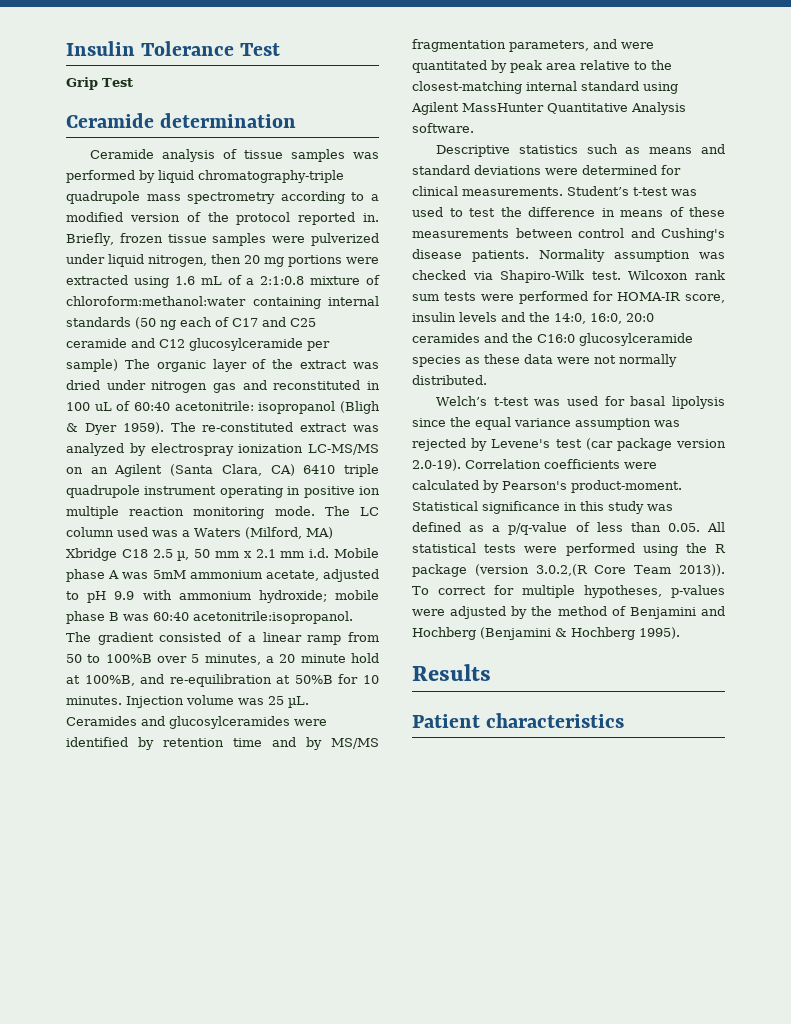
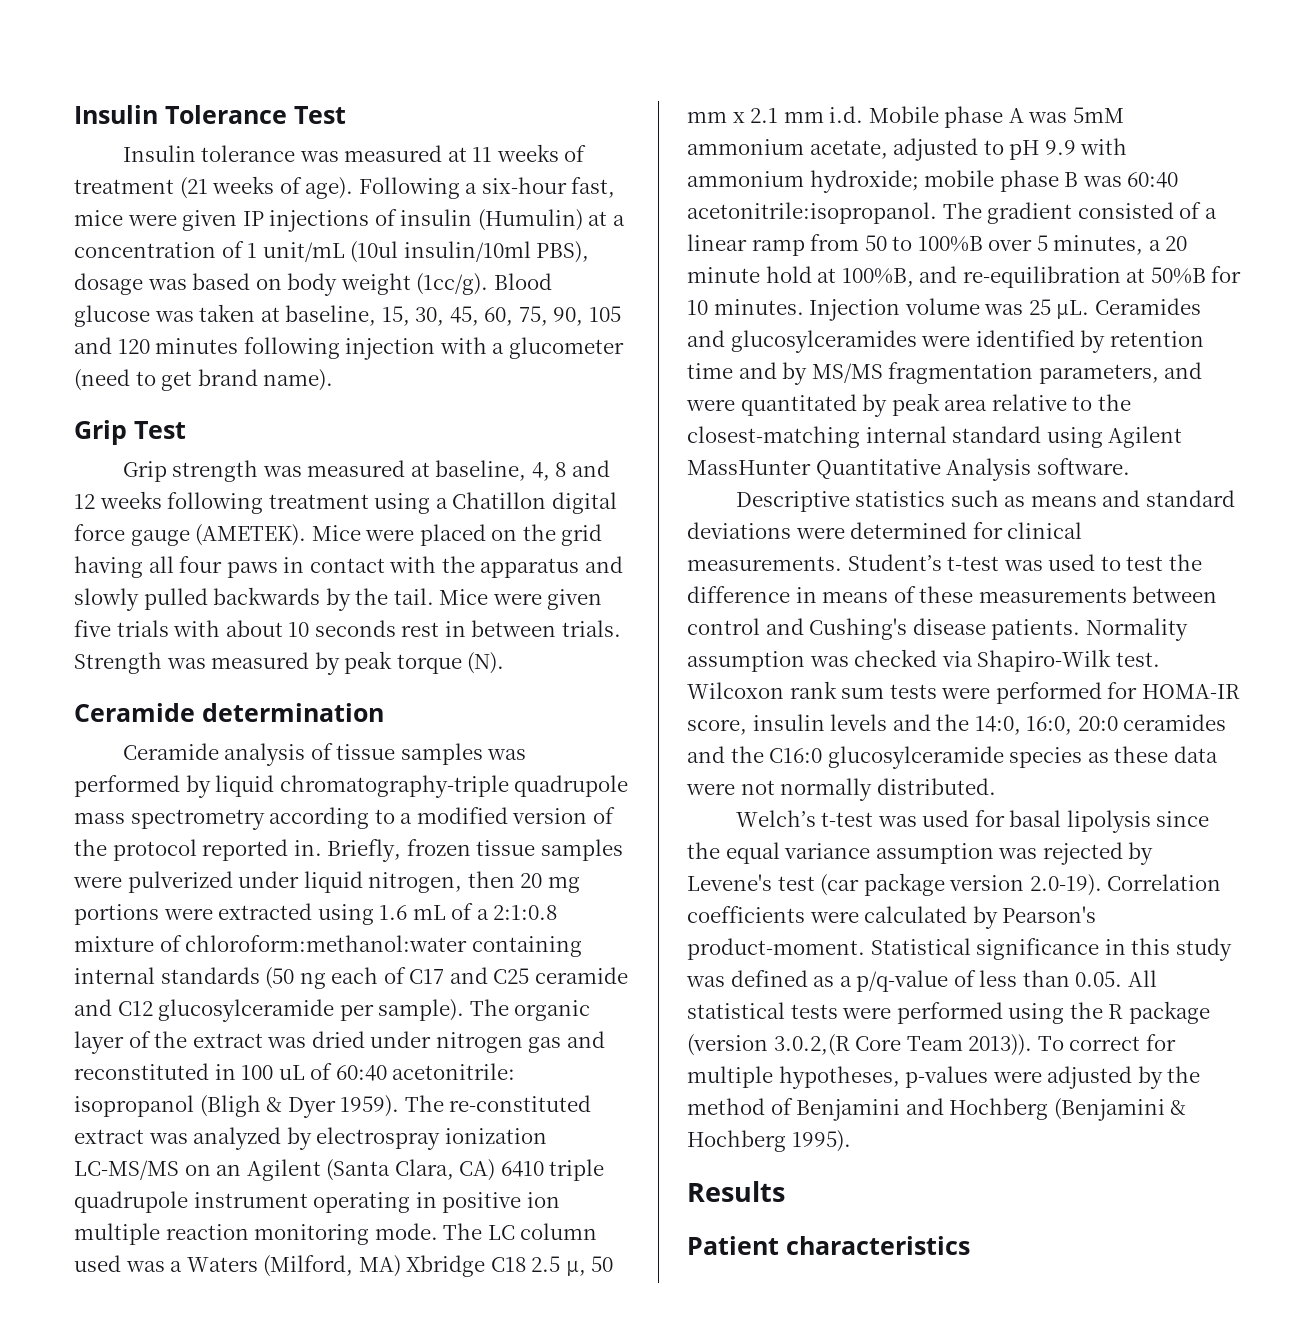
[66,77,133,90] Grip Test -> [122,144,587,162] [74,176,616,199] [74,209,625,232] [74,241,590,263] [74,273,552,296] [74,304,621,327] [74,337,624,360] [74,369,334,391] [74,420,186,445] [122,460,610,482] [74,491,617,514] [74,524,603,546] [74,556,623,578] [74,587,603,611] [74,620,621,637] [74,651,505,675] Insulin tolerance was measured at 11 weeks of treatment (21 weeks of age). Following a six-hour fast, mice were given IP injections of insulin (Humulin) at a concentration of 1 unit/mL (10ul insulin/10ml PBS), dosage was based on body weight (1cc/g). Blood glucose was taken at baseline, 15, 30, 45, 60, 75, 90, 105 and 120 minutes following injection with a glucometer (need to get brand name). // Grip Test // Grip strength was measured at baseline, 4, 8 and 12 weeks following treatment using a Chatillon digital force gauge (AMETEK). Mice were placed on the grid having all four paws in contact with the apparatus and slowly pulled backwards by the tail. Mice were given five trials with about 10 seconds rest in between trials. Strength was measured by peak torque (N).
[66,359,118,372] sample) -> [378,999,465,1021] sample).

